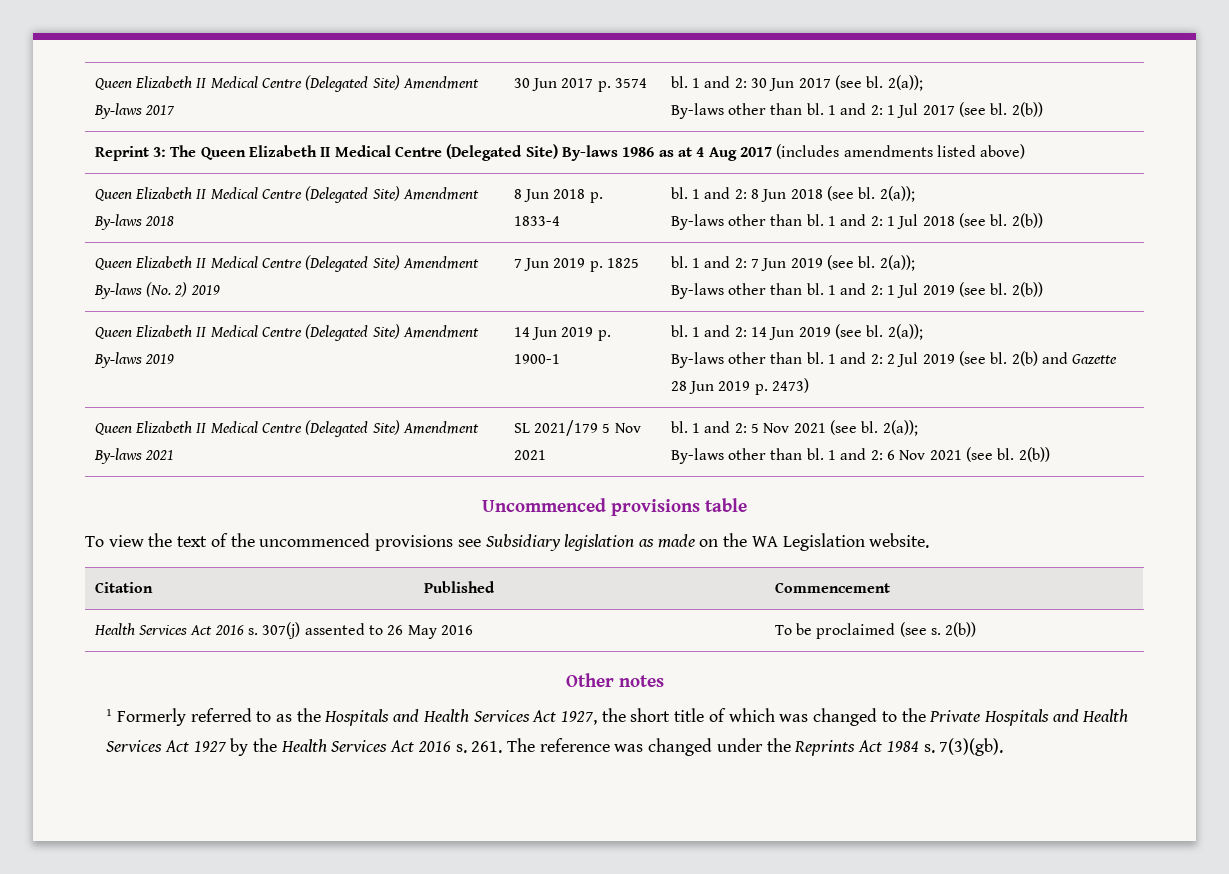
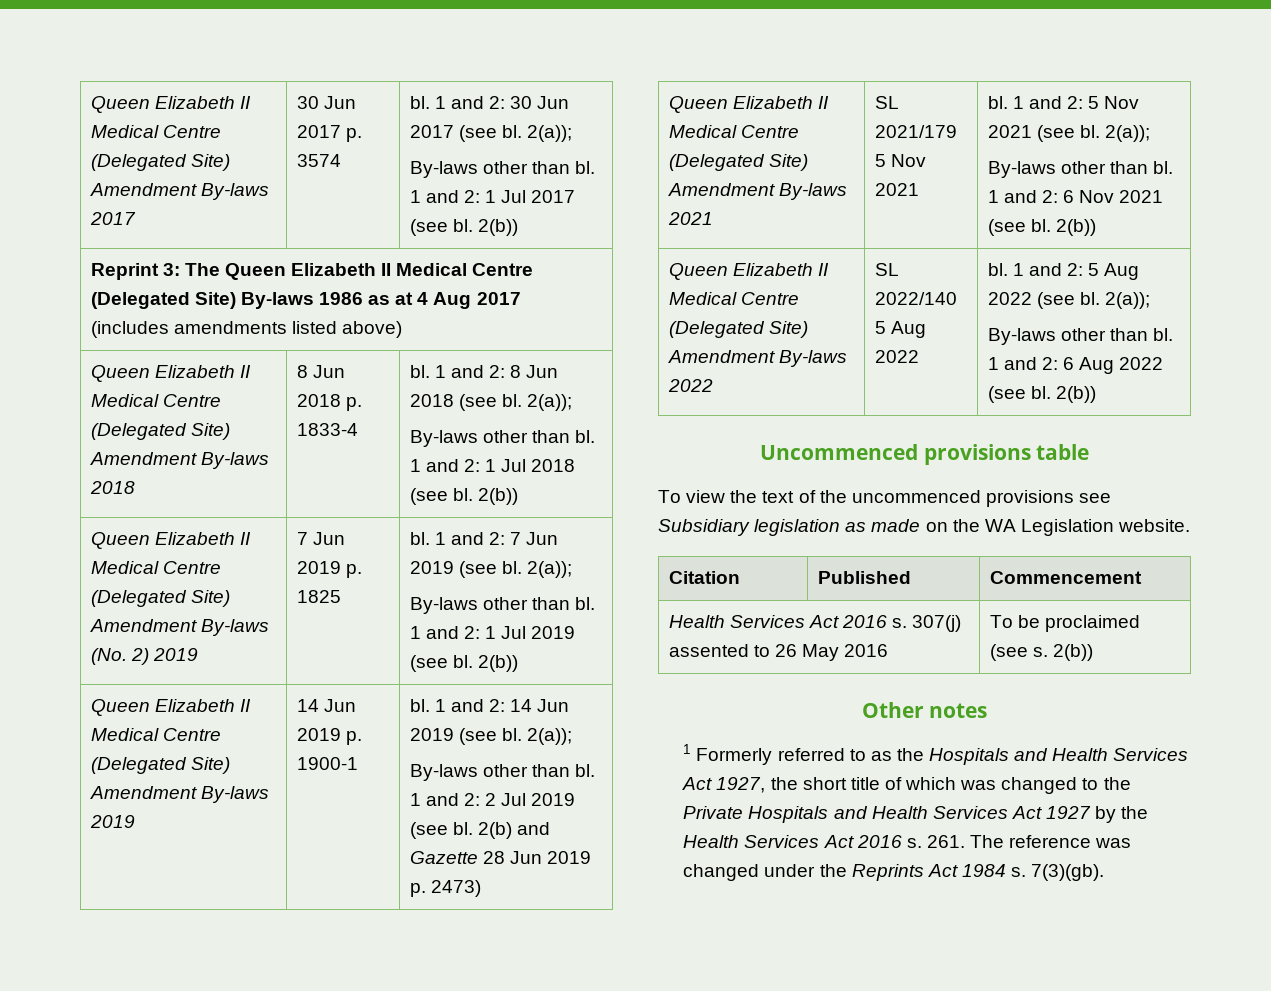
(1050, 454) none -> [668,263,829,280] [668,292,799,305] [668,321,808,338] [667,350,847,367] [667,379,713,392] [874,263,899,276] [874,292,957,305] [874,321,926,338] [874,350,919,363] [987,263,1140,280] [987,292,1150,309] [987,328,1173,345] [987,357,1164,374] [987,386,1096,403] // Queen Elizabeth II Medical Centre (Delegated Site) Amendment By-laws 2022 | SL 2022/140 5 Aug 2022 | bl. 1 and 2: 5 Aug 2022 (see bl. 2(a)); // By-laws other than bl. 1 and 2: 6 Aug 2022 (see bl. 2(b))

